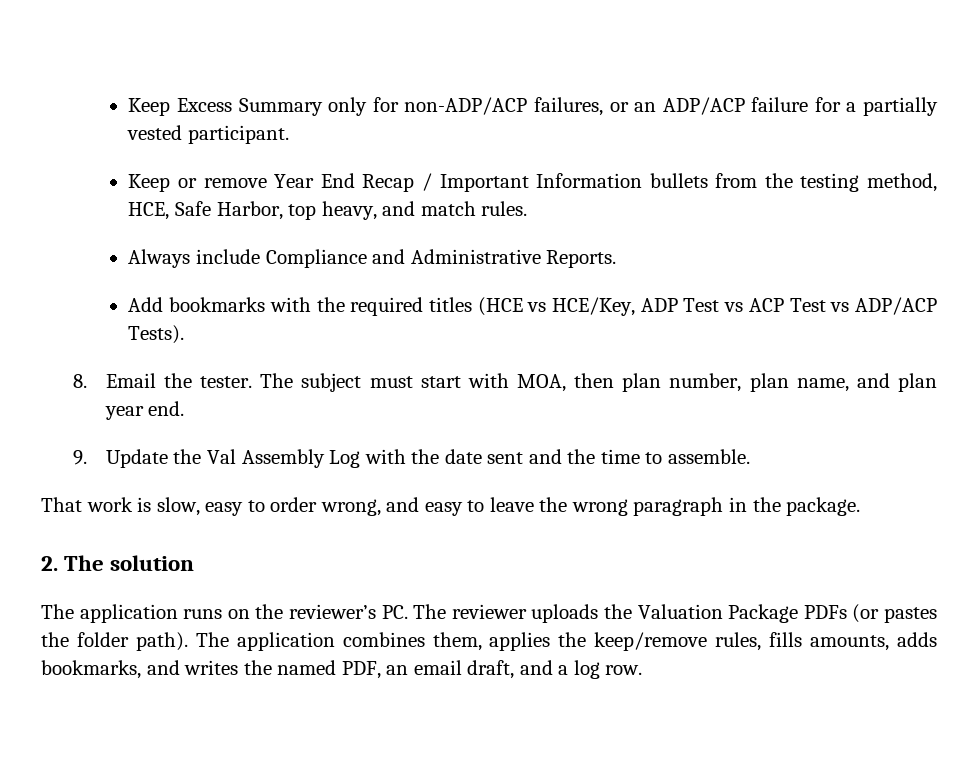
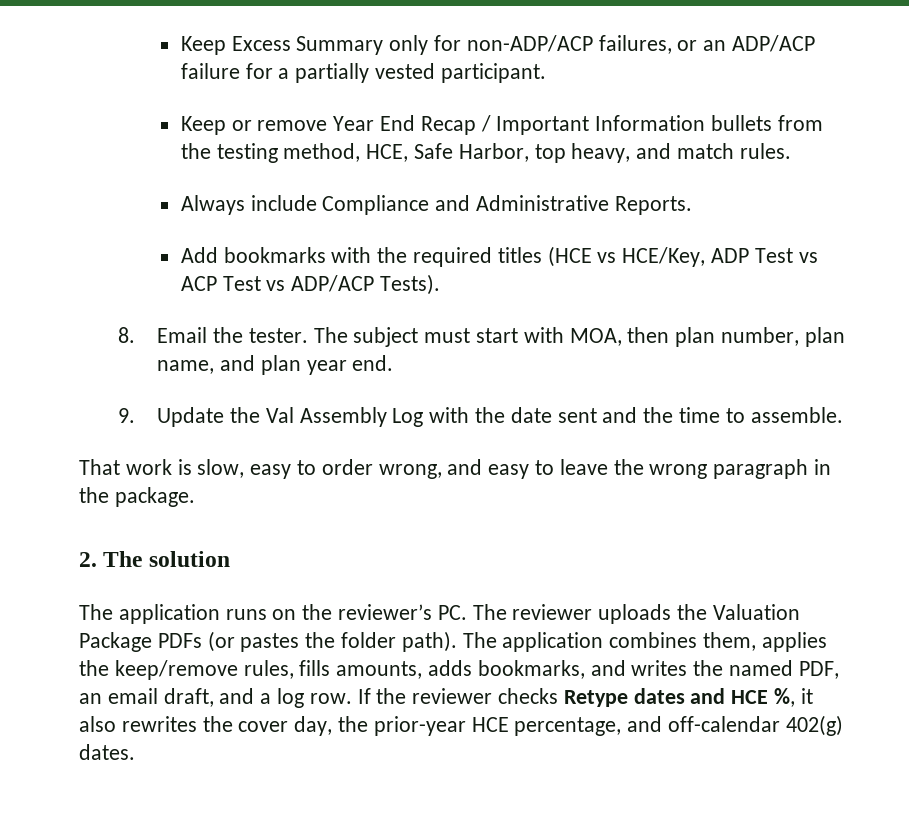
(643, 670) none -> [357,688,813,707] [79,715,843,736] [79,744,135,760] If the reviewer checks Retype dates and HCE %, it also rewrites the cover day, the prior-year HCE percentage, and off-calendar 402(g) dates.

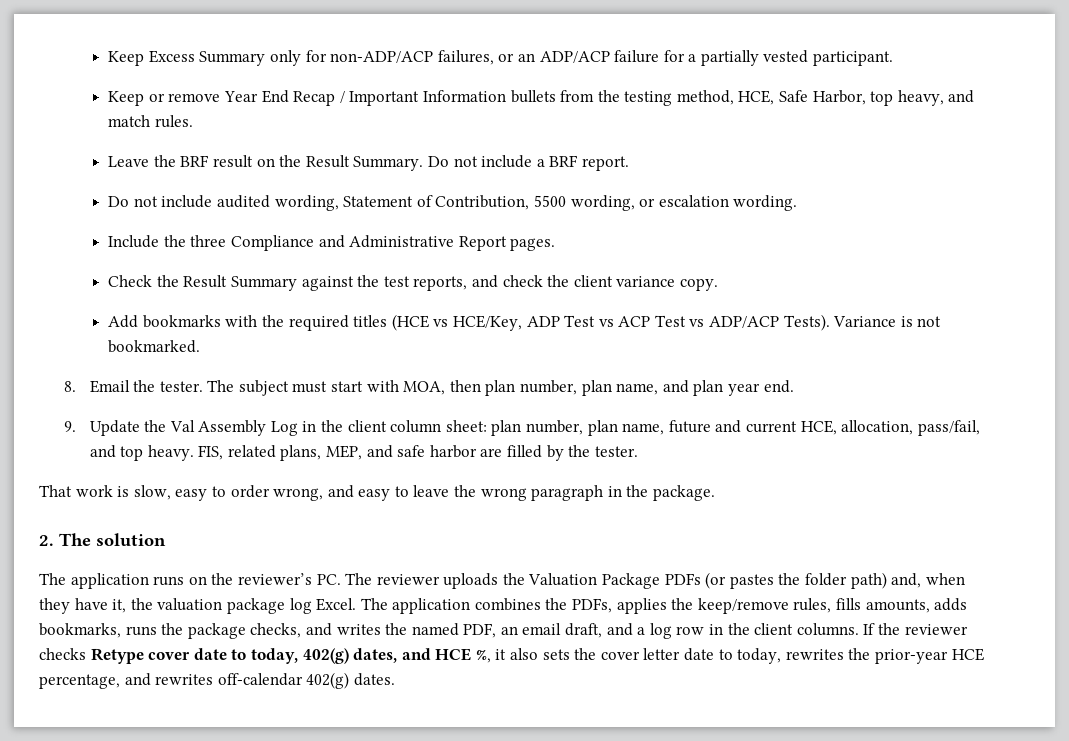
[180,195,692,215] Always include Compliance and Administrative Reports. -> [108,155,629,171] [108,195,798,211] [108,235,556,251] [108,275,718,291] Leave the BRF result on the Result Summary. Do not include a BRF report. // Do not include audited wording, Statement of Contribution, 5500 wording, or escalation wording. // Include the three Compliance and Administrative Report pages. // Check the Result Summary against the test reports, and check the client variance copy.
(440, 284) none -> [833,316,942,327] [108,340,201,353] Variance is not bookmarked.
[429,407,843,423] with the date sent and the time to assemble. -> [302,420,980,436] [89,445,638,461] in the client column sheet: plan number, plan name, future and current HCE, allocation, pass/fail, and top heavy. FIS, related plans, MEP, and safe harbor are filled by the tester.
[401,631,457,652] path). -> [850,572,965,589] [39,598,357,614] path) and, when they have it, the valuation package log Excel.
[703,632,757,651] them, -> [545,598,613,613] the PDFs,
(585, 669) none -> [125,623,302,639] runs the package checks,
[309,693,352,704] row. -> [676,623,859,636] row in the client columns.
[633,688,685,704] dates -> [148,648,398,664] cover date to today, 402(g) dates,
[121,716,197,732] rewrites -> [542,649,570,660] sets
[294,716,333,736] day, -> [643,648,844,664] letter date to today, rewrites
(663, 724) none -> [155,674,214,685] rewrites

